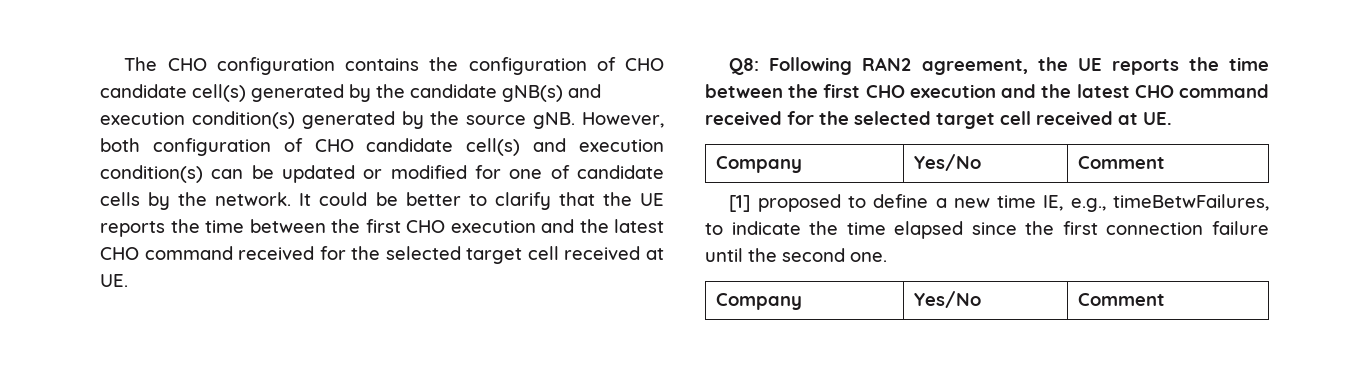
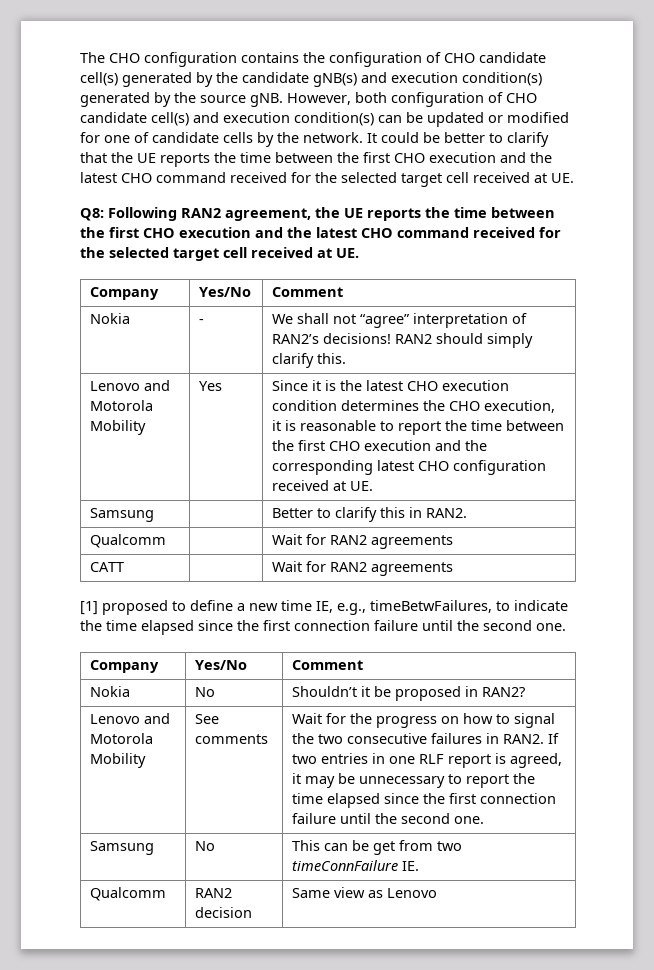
(1165, 162) none -> [90,313,131,324] [199,319,205,324] [272,313,528,328] [272,333,534,348] [272,353,347,368] [90,380,171,391] [90,400,154,411] [90,420,147,435] [199,381,223,391] [272,380,510,391] [272,400,556,413] [272,420,565,435] [272,440,488,451] [272,460,547,475] [272,480,374,491] [90,508,155,522] [272,507,468,522] [90,534,167,548] [272,534,454,549] [90,562,125,572] [272,561,454,576] // Nokia | - | We shall not “agree” interpretation of RAN2’s decisions! RAN2 should simply clarify this. // Lenovo and Motorola Mobility | Yes | Since it is the latest CHO execution condition determines the CHO execution, it is reasonable to report the time between the first CHO execution and the corresponding latest CHO configuration received at UE. // Samsung | | Better to clarify this in RAN2. // Qualcomm | | Wait for RAN2 agreements // CATT | | Wait for RAN2 agreements
(1165, 299) none -> [90,686,131,697] [195,687,216,697] [292,686,526,701] [90,713,171,724] [90,733,154,744] [90,753,147,768] [195,714,220,724] [195,734,269,744] [292,713,556,728] [292,733,560,744] [292,753,563,768] [292,773,536,788] [292,793,557,808] [292,813,485,824] [90,841,155,855] [195,841,216,851] [292,840,463,855] [292,860,420,871] [90,887,167,901] [195,888,233,898] [195,907,253,918] [292,887,438,898] // Nokia | No | Shouldn’t it be proposed in RAN2? // Lenovo and Motorola Mobility | See comments | Wait for the progress on how to signal the two consecutive failures in RAN2. If two entries in one RLF report is agreed, it may be unnecessary to report the time elapsed since the first connection failure until the second one. // Samsung | No | This can be get from two timeConnFailure IE. // Qualcomm | RAN2 decision | Same view as Lenovo

